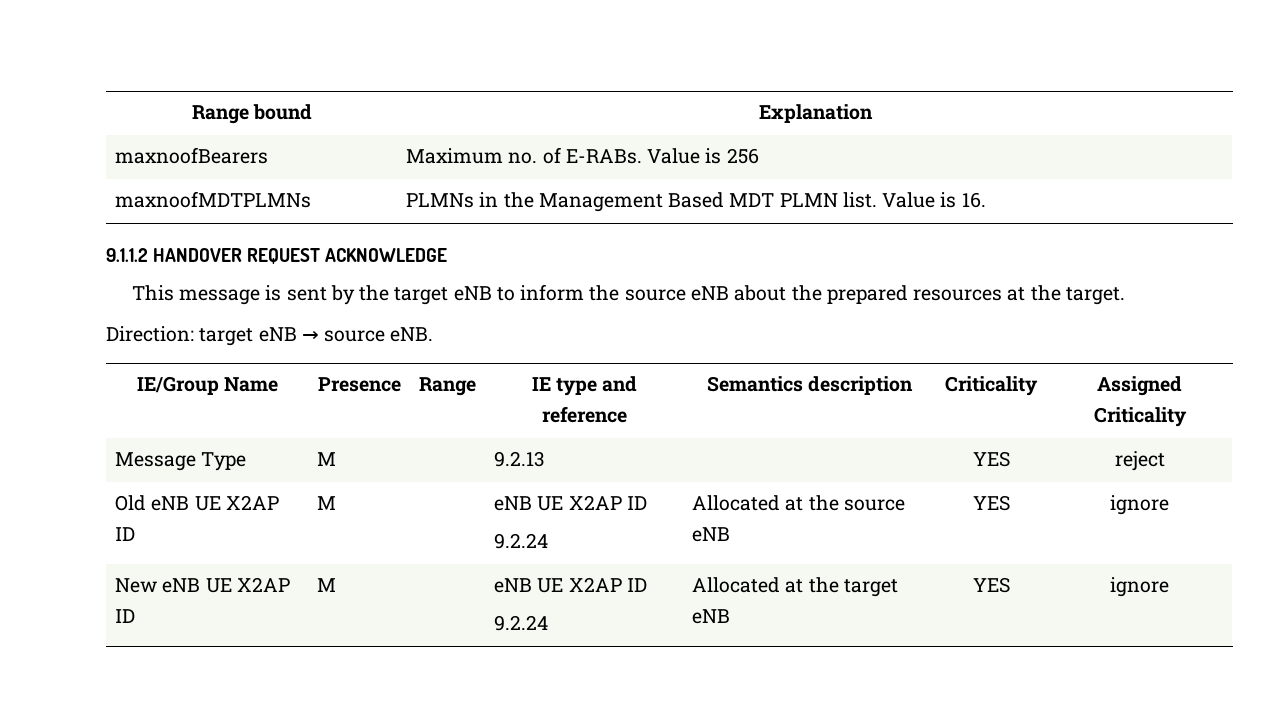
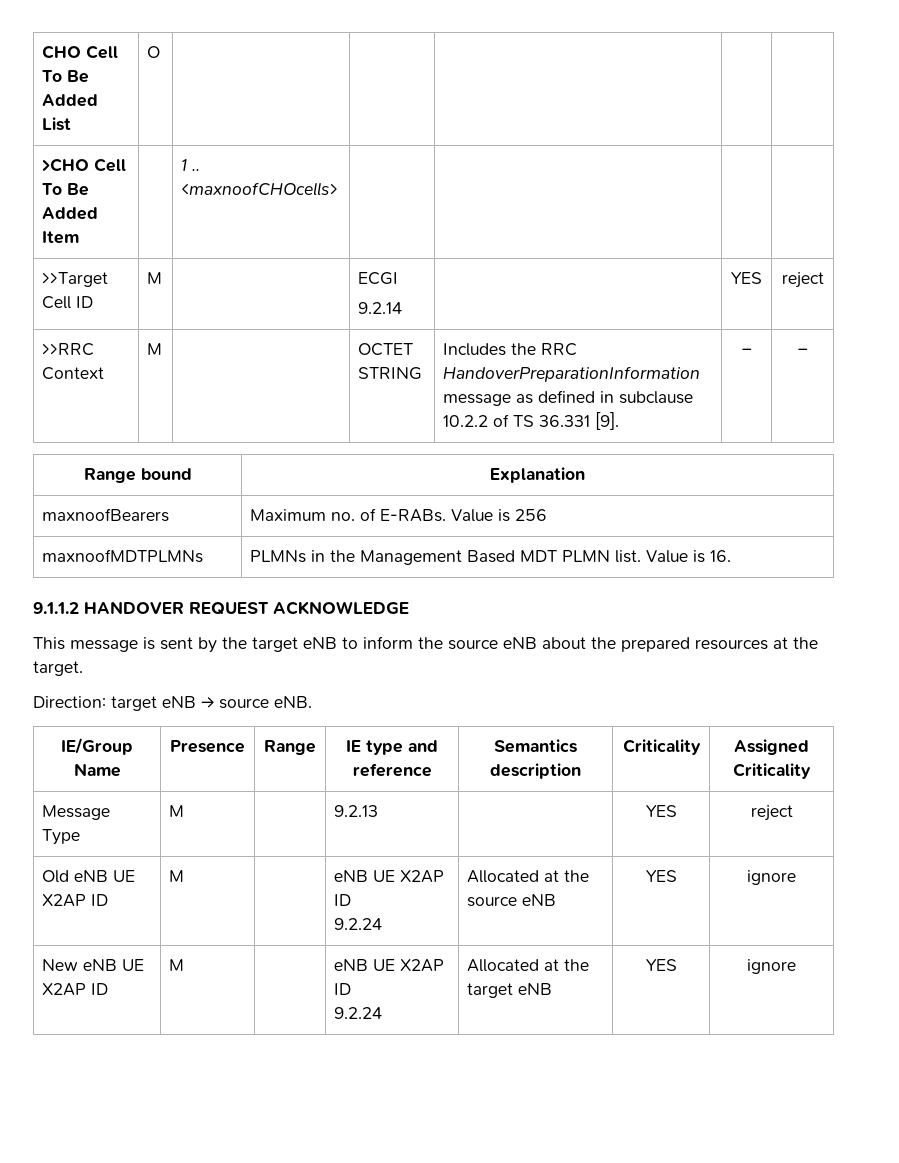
(191, 114) none -> [42,45,119,59] [42,70,90,83] [42,94,99,107] [42,117,72,131] [147,46,161,58] [42,158,127,172] [42,183,90,196] [42,207,99,220] [42,231,80,244] [181,159,201,171] [181,182,338,196] [42,272,109,287] [42,296,94,309] [147,272,163,284] [358,272,399,285] [358,302,403,314] [731,272,762,284] [781,272,824,288] [42,343,95,356] [42,367,105,380] [147,343,163,355] [358,343,414,356] [358,367,423,380] [443,343,578,356] [443,366,701,382] [443,390,694,406] [443,412,620,430] [741,348,752,355] [797,348,808,355] CHO Cell To Be Added List | O | | | | | // >CHO Cell To Be Added Item | | 1 .. <maxnoofCHOcells> | | | | // >>Target Cell ID | M | | ECGI // 9.2.14 | | YES | reject // >>RRC Context | M | | OCTET STRING | Includes the RRC HandoverPreparationInformation message as defined in subclause 10.2.2 of TS 36.331 [9]. | – | – //

